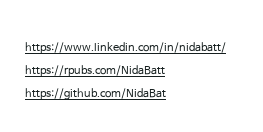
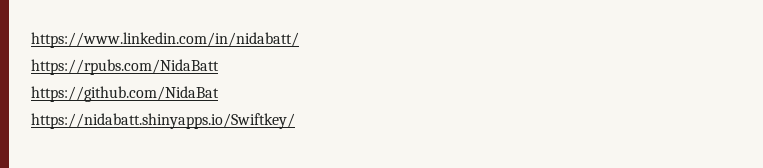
(166, 94) none -> [31,113,295,129] // https://nidabatt.shinyapps.io/Swiftkey/

